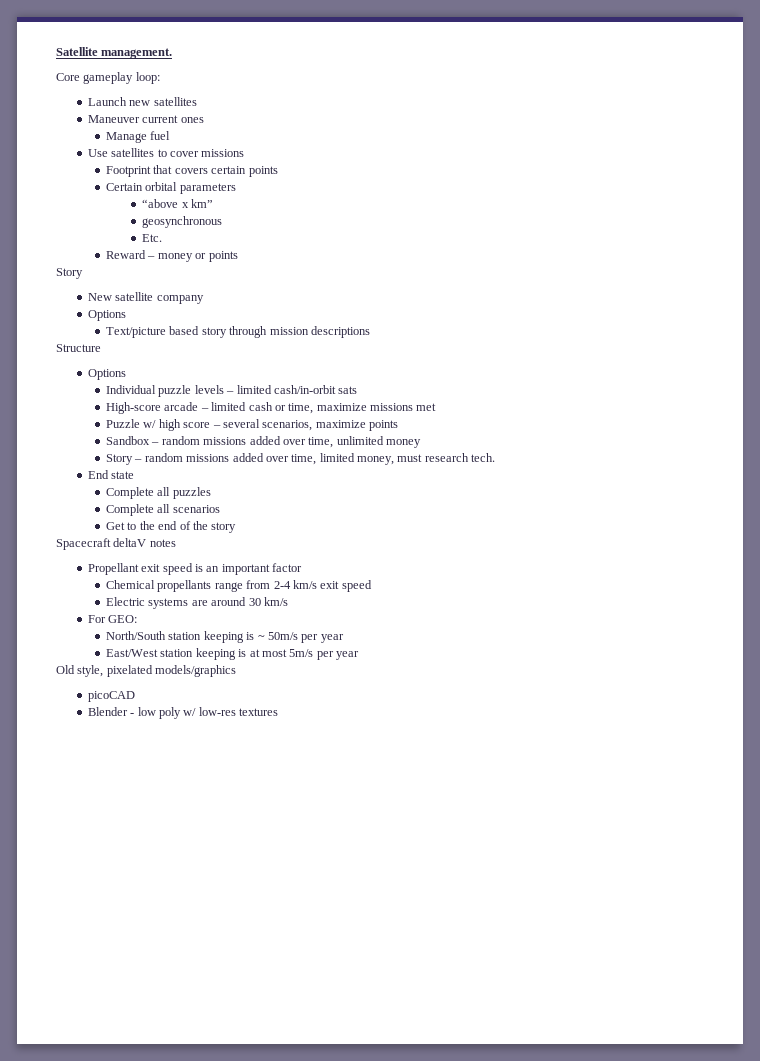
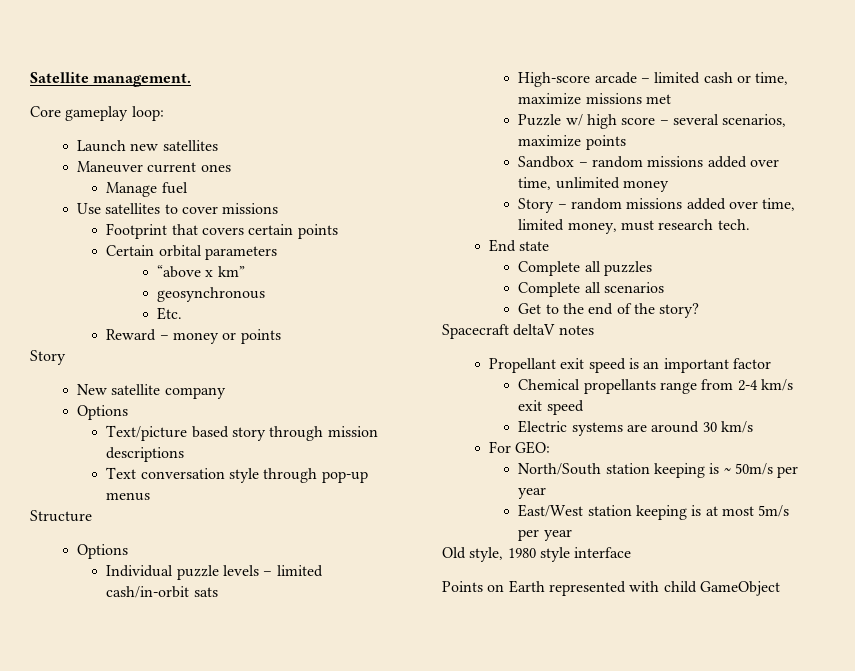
(370, 332) none -> [106,467,368,483] [106,492,151,501] // Text conversation style through pop-up menus
[211,522,237,533] story -> [659,303,700,318] story?
[106,665,237,677] [87,691,135,702] [87,707,279,719] pixelated models/graphics // picoCAD // Blender - low poly w/ low-res textures -> [507,547,632,562] [442,580,780,596] 1980 style interface // Points on Earth represented with child GameObject

